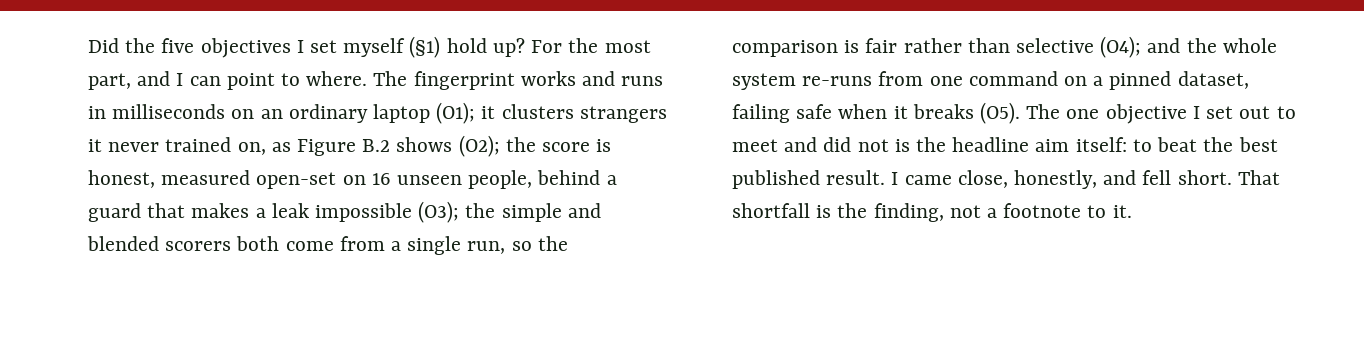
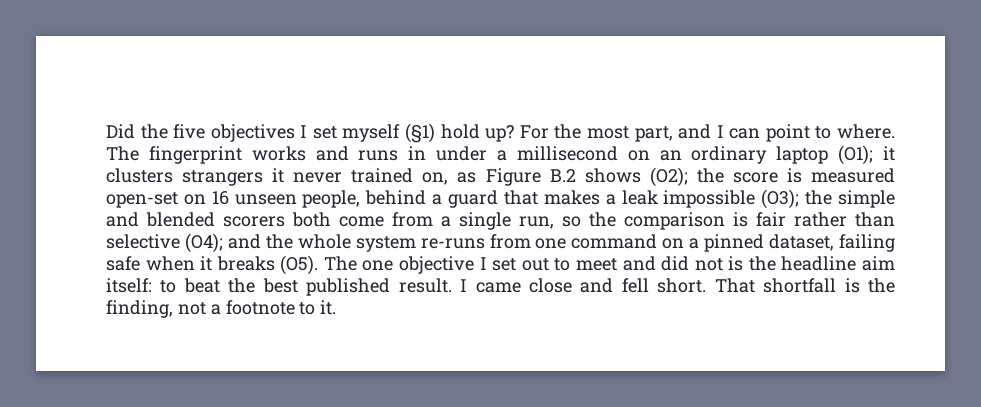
[112,104,226,119] milliseconds -> [436,146,618,161] under a millisecond
[88,170,155,188] honest, -> (802, 175) none
[957,170,1098,189] close, honestly, -> [528,278,572,293] close

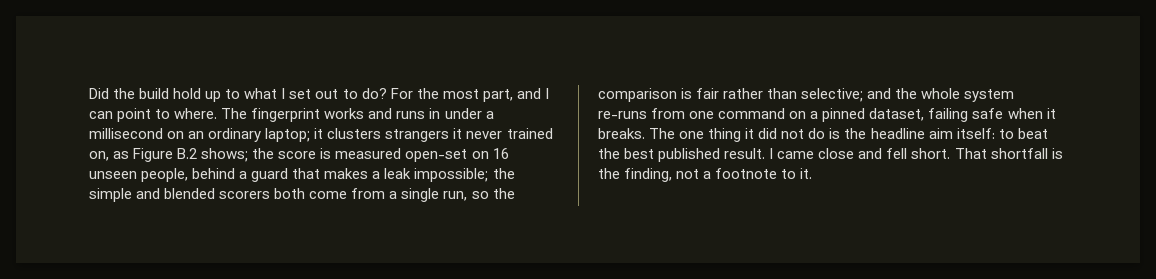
[173,123,515,143] five objectives I set myself (§1) hold up? -> [139,88,387,102] build hold up to what I set out to do?
[776,145,874,165] laptop (O1); -> [265,128,311,142] laptop;
[584,167,688,187] shows (O2); -> [201,148,249,162] shows;
[663,189,800,209] impossible (O3); -> [414,168,489,182] impossible;
[106,233,223,253] selective (O4); -> [801,88,864,102] selective;
[216,255,656,275] breaks (O5). The one objective I set out to meet and -> [598,128,755,142] breaks. The one thing it
(723, 264) none -> [808,128,826,139] do

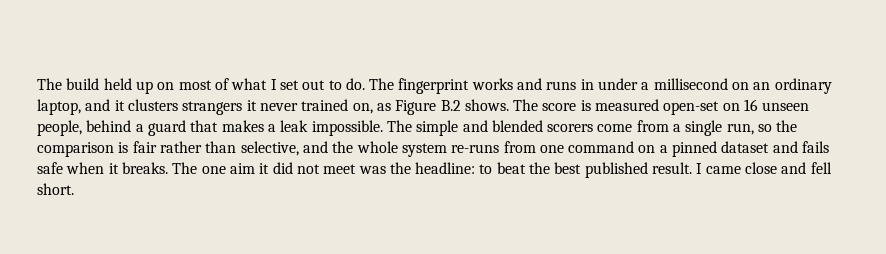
[89,88,241,102] Did the build hold up to -> [37,78,229,94] The build held up on most of
[361,88,549,102] [89,108,218,122] do? For the most part, and I can point to where. -> [345,78,365,90] do.
[265,128,311,142] laptop; -> [37,99,111,115] laptop, and
[201,148,275,162] shows; the -> [464,99,539,111] shows. The
[414,168,515,182] impossible; the -> [311,120,412,136] impossible. The
[274,188,306,199] both -> (594, 128) none
[801,88,864,102] selective; -> [240,141,299,156] selective,
[869,108,969,122] dataset, failing -> [721,141,830,153] dataset and fails
[708,128,742,142] thing -> [229,163,255,174] aim
[808,128,995,139] do is the headline aim itself: -> [323,162,476,174] meet was the headline:
[954,148,1063,159] [598,168,813,182] That shortfall is the finding, not a footnote to it. -> (74, 189) none

